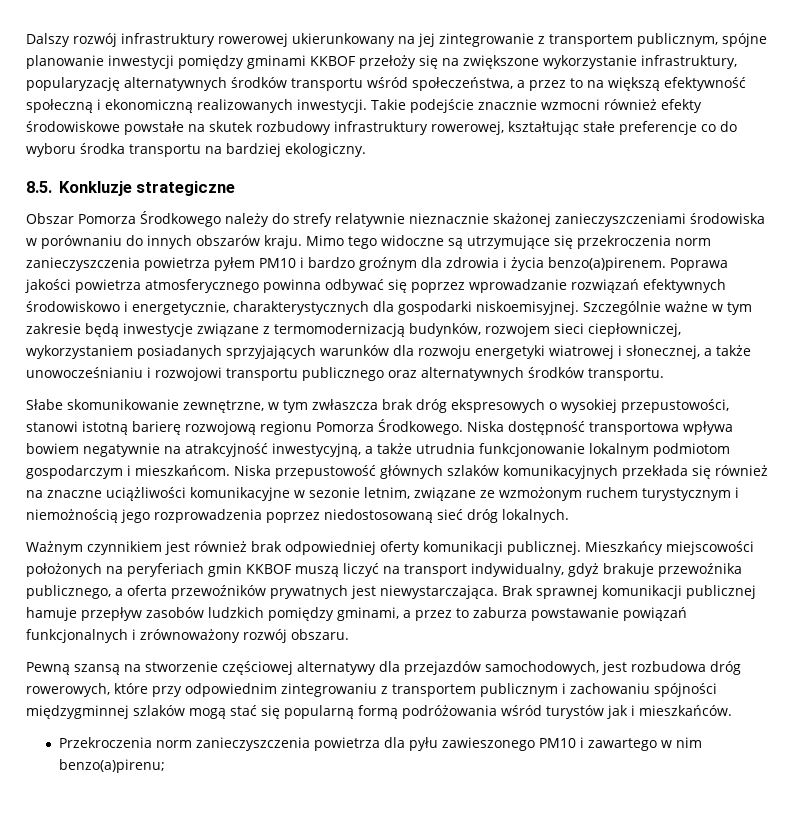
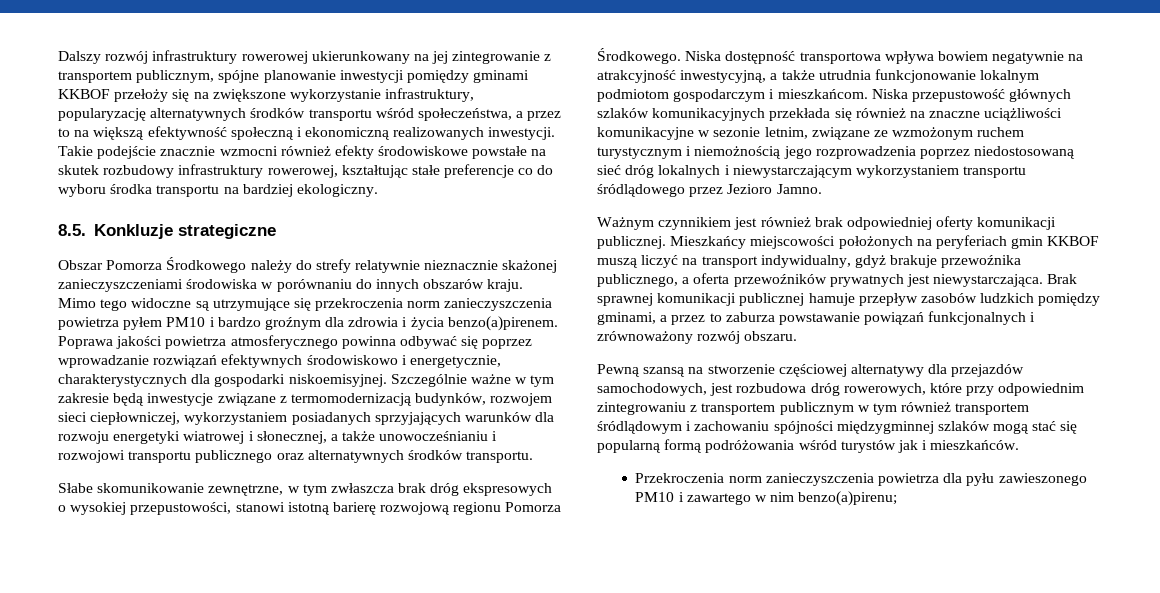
[502,509,569,523] lokalnych. -> [658,165,1027,178] [597,184,822,197] lokalnych i niewystarczającym wykorzystaniem transportu śródlądowego przez Jezioro Jamno.
(558, 690) none -> [857,402,1030,415] [597,421,682,434] w tym również transportem śródlądowym

